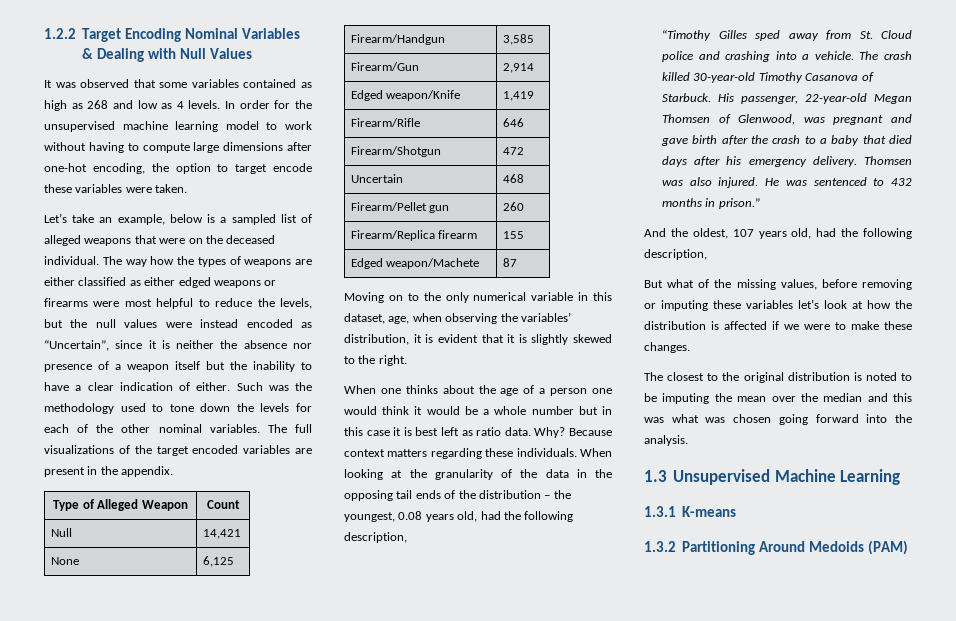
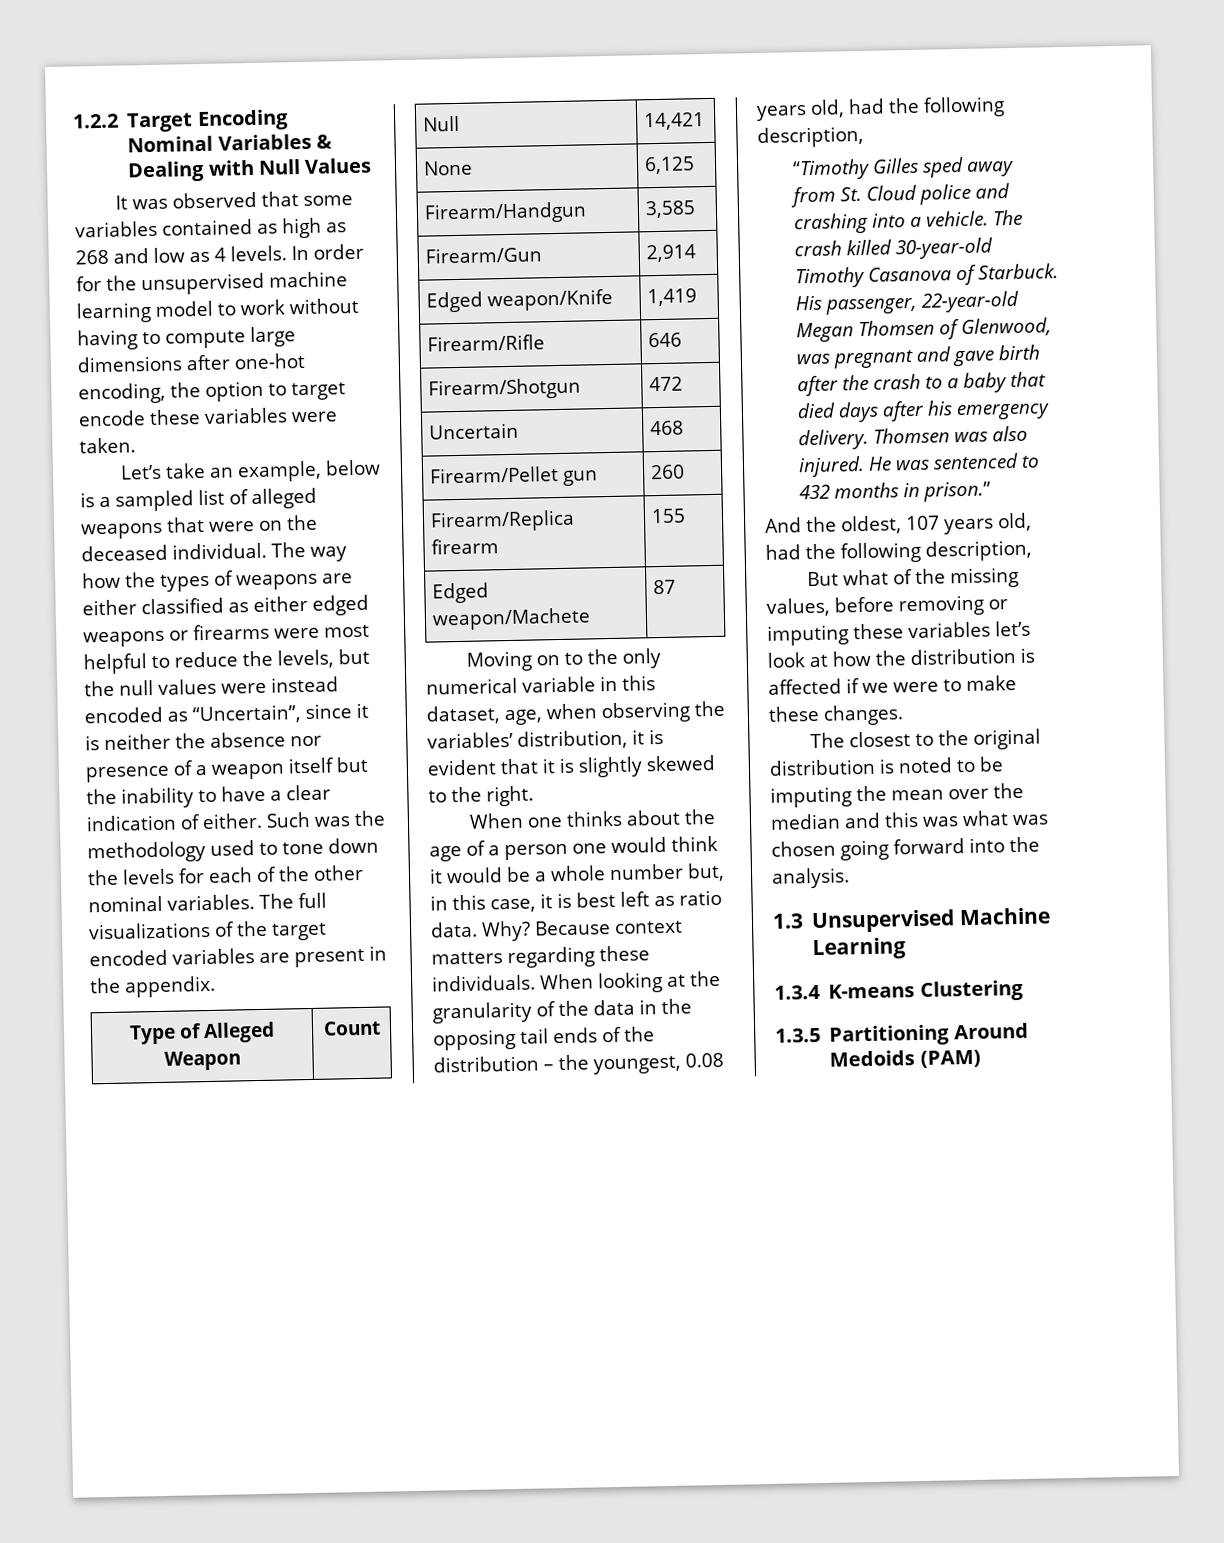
[578,406,612,415] [344,427,390,436] but in this case -> [687,862,725,882] [430,894,536,913] but, in this case,
[644,506,676,517] 1.3.1 -> [774,984,821,1000] 1.3.4
[644,541,676,552] // 1.3.2 -> [919,979,1024,1002] [775,1027,821,1043] Clustering // 1.3.5

